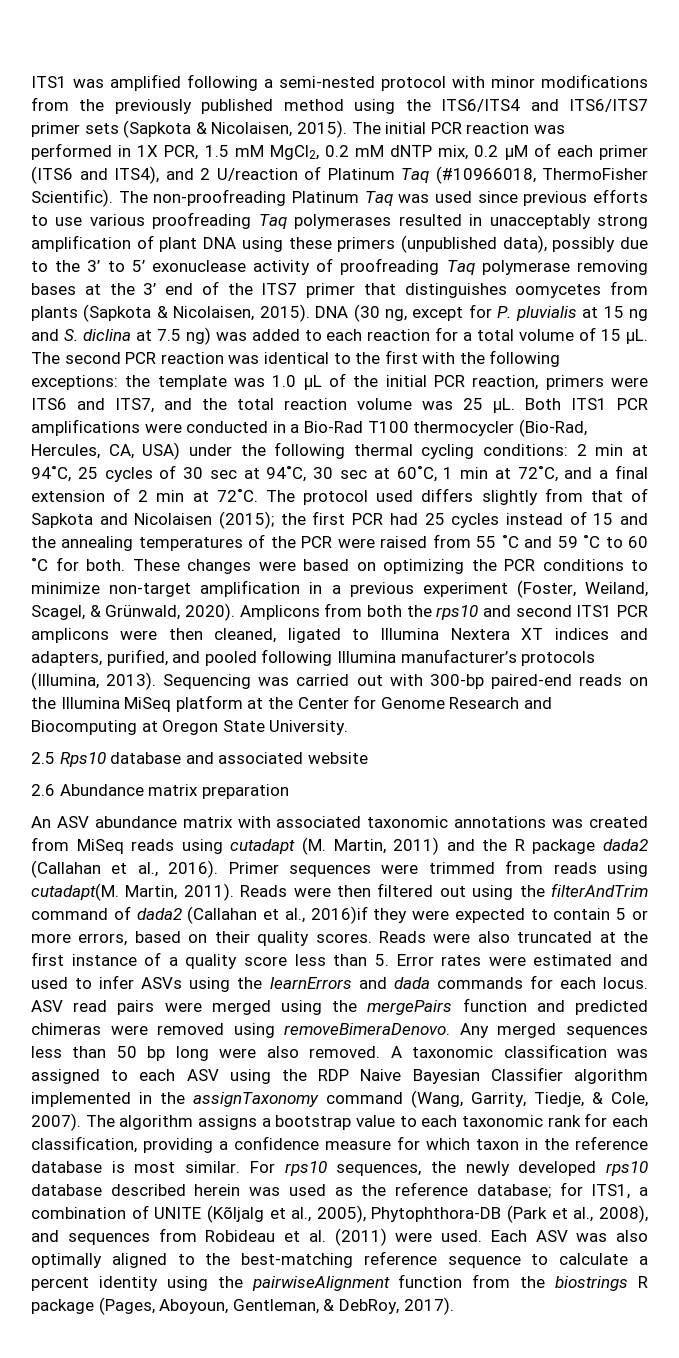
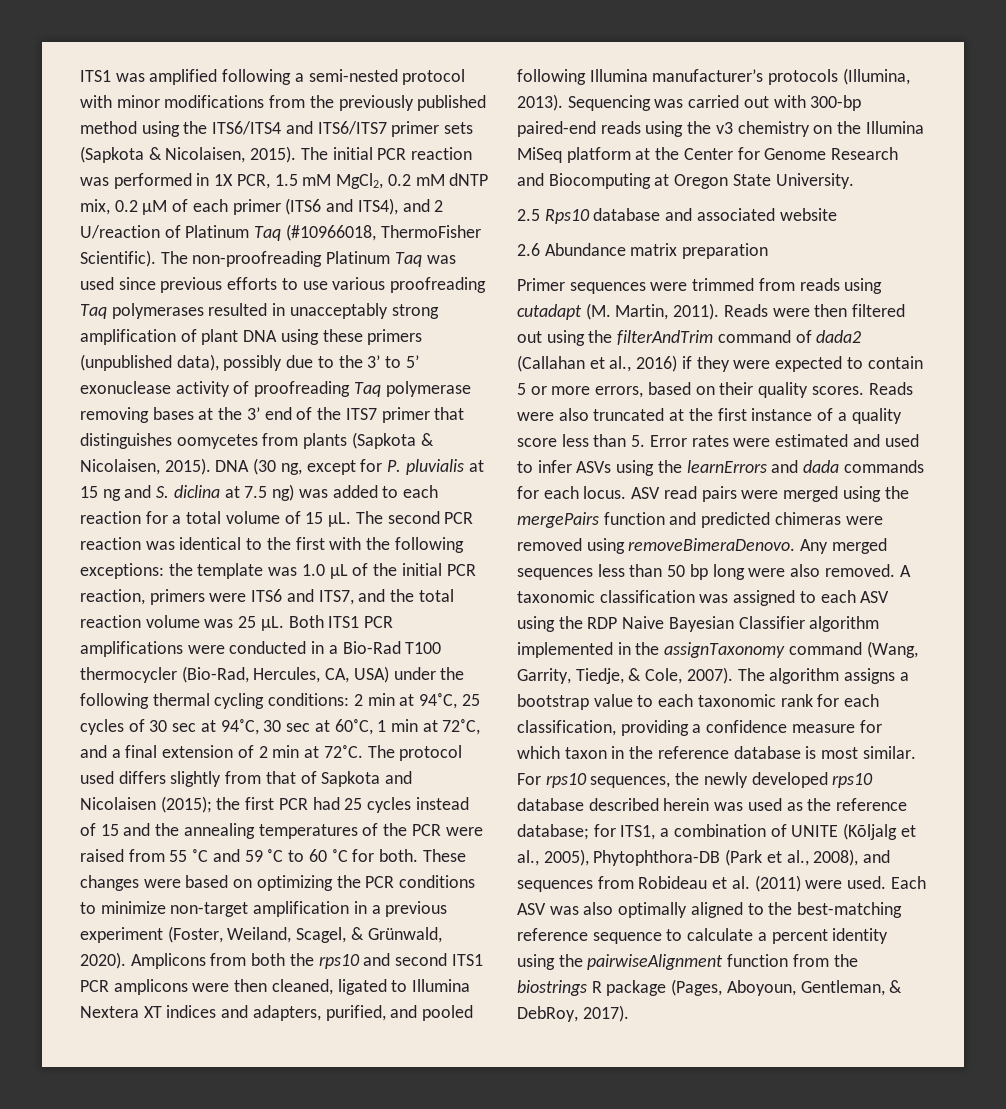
(622, 680) none -> [645,121,810,137] using the v3 chemistry
[31,816,648,828] [31,837,648,855] [31,860,219,878] An ASV abundance matrix with associated taxonomic annotations was created from MiSeq reads using cutadapt (M. Martin, 2011) and the R package dada2 (Callahan et al., 2016). -> (769, 251) none
[31,883,119,901] cutadapt(M. -> [517,303,611,320] cutadapt (M.
[310,906,368,924] 2016)if -> [636,355,692,372] 2016) if

